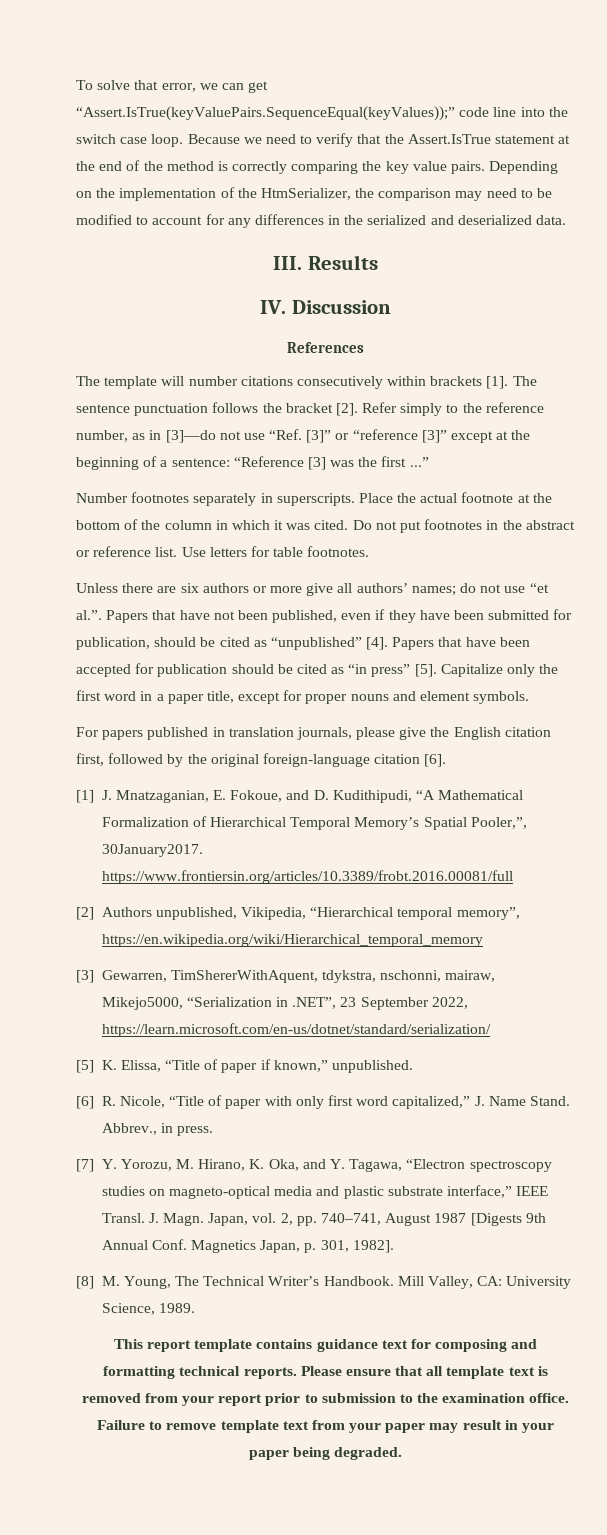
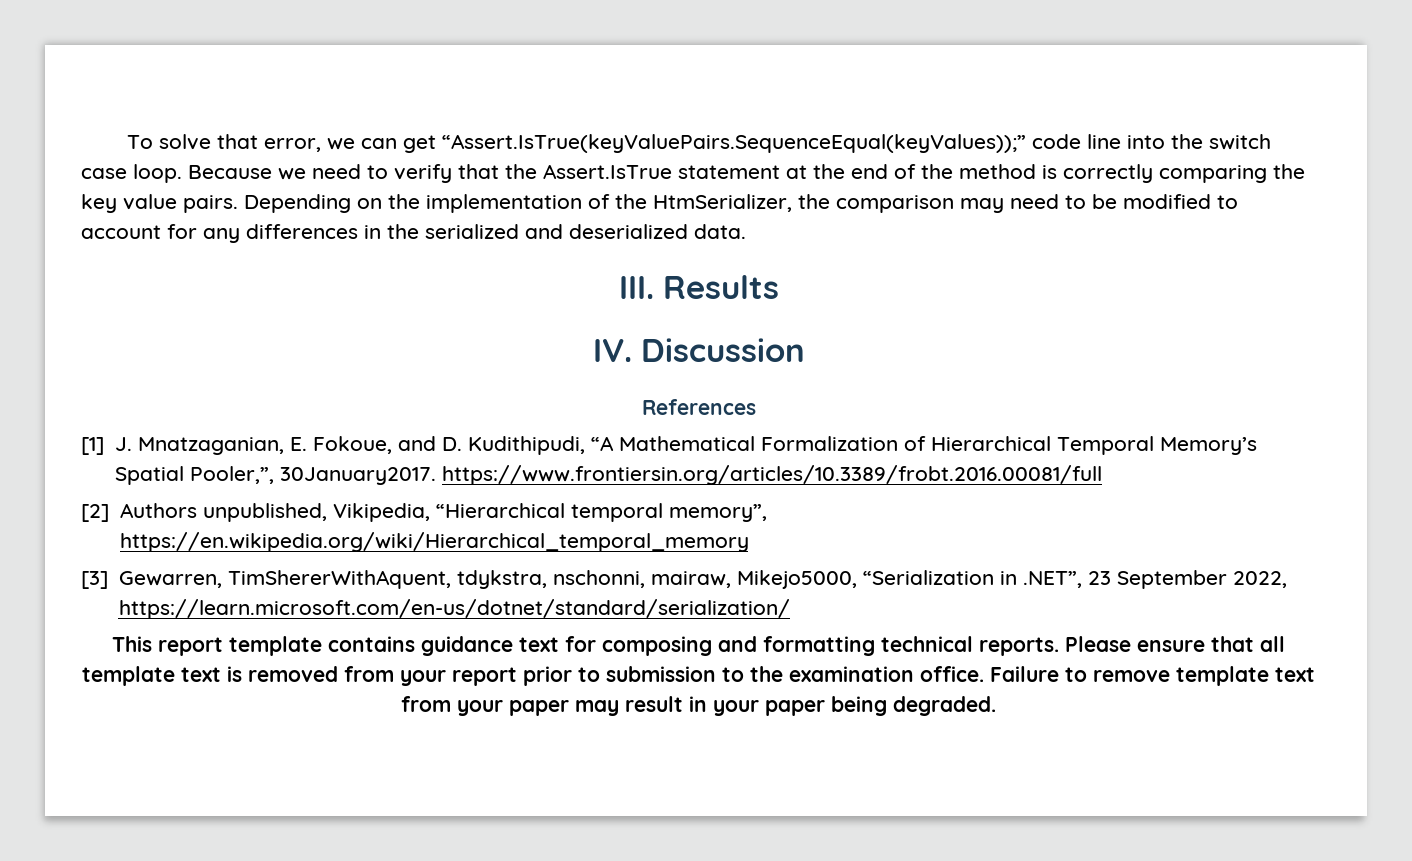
[76,376,537,389] [76,402,544,416] [76,429,531,443] [76,456,429,470] [76,492,552,506] [76,519,575,533] [76,546,370,557] [76,583,549,596] [76,609,573,623] [76,637,530,650] [76,663,559,677] [76,690,530,704] [76,727,551,740] [76,753,447,767] // The template will number citations consecutively within brackets [1]. The sentence punctuation follows the bracket [2]. Refer simply to the reference number, as in [3]—do not use “Ref. [3]” or “reference [3]” except at the beginning of a sentence: “Reference [3] was the first ...” // Number footnotes separately in superscripts. Place the actual footnote at the bottom of the column in which it was cited. Do not put footnotes in the abstract or reference list. Use letters for table footnotes. // Unless there are six authors or more give all authors’ names; do not use “et al.”. Papers that have not been published, even if they have been submitted for publication, should be cited as “unpublished” [4]. Papers that have been accepted for publication should be cited as “in press” [5]. Capitalize only the first word in a paper title, except for proper nouns and element symbols. // For papers published in translation journals, please give the English citation first, followed by the original foreign-language citation [6]. -> (756, 407) none
[76,1059,414,1073] [76,1095,570,1109] [101,1123,214,1136] [76,1159,552,1172] [101,1185,549,1199] [101,1213,546,1226] [101,1239,394,1253] [76,1276,572,1289] [101,1303,195,1315] // [5] K. Elissa, “Title of paper if known,” unpublished. // [6] R. Nicole, “Title of paper with only first word capitalized,” J. Name Stand. Abbrev., in press. // [7] Y. Yorozu, M. Hirano, K. Oka, and Y. Tagawa, “Electron spectroscopy studies on magneto-optical media and plastic substrate interface,” IEEE Transl. J. Magn. Japan, vol. 2, pp. 740–741, August 1987 [Digests 9th Annual Conf. Magnetics Japan, p. 301, 1982]. // [8] M. Young, The Technical Writer’s Handbook. Mill Valley, CA: University Science, 1989. -> (790, 609) none

